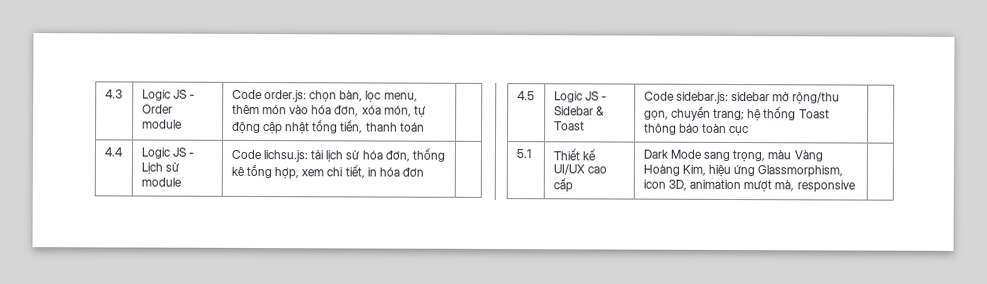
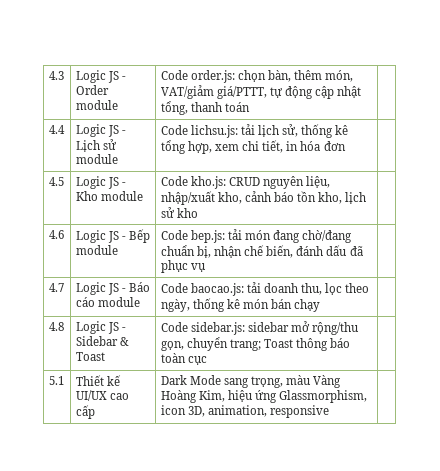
[365,90,418,103] [231,104,412,117] lọc menu, thêm món vào hóa đơn, xóa món, -> [294,70,354,82] [160,85,267,99] thêm món, VAT/giảm giá/PTTT,
[312,119,364,134] tổng tiền, -> [160,101,188,115] tổng,
[345,150,410,162] sử hóa đơn, -> [282,124,299,137] sử,
(535, 96) none -> [75,176,126,189] [75,191,143,201] [160,176,331,189] [160,191,367,205] [160,207,198,218] [48,230,64,239] [75,229,151,243] [75,245,118,255] [160,229,353,243] [160,245,363,258] [160,260,206,273] [48,283,64,292] [75,282,151,295] [75,297,140,307] [160,282,370,296] [160,298,321,312] [48,322,64,331] | Logic JS - Kho module | Code kho.js: CRUD nguyên liệu, nhập/xuất kho, cảnh báo tồn kho, lịch sử kho | // 4.6 | Logic JS - Bếp module | Code bep.js: tải món đang chờ/đang chuẩn bị, nhận chế biến, đánh dấu đã phục vụ | // 4.7 | Logic JS - Báo cáo module | Code baocao.js: tải doanh thu, lọc theo ngày, thống kê món bán chạy | // 4.8
[747,106,797,122] hệ thống -> (261, 345) none
[688,179,795,193] animation mượt mà, -> [207,405,267,417] animation,

